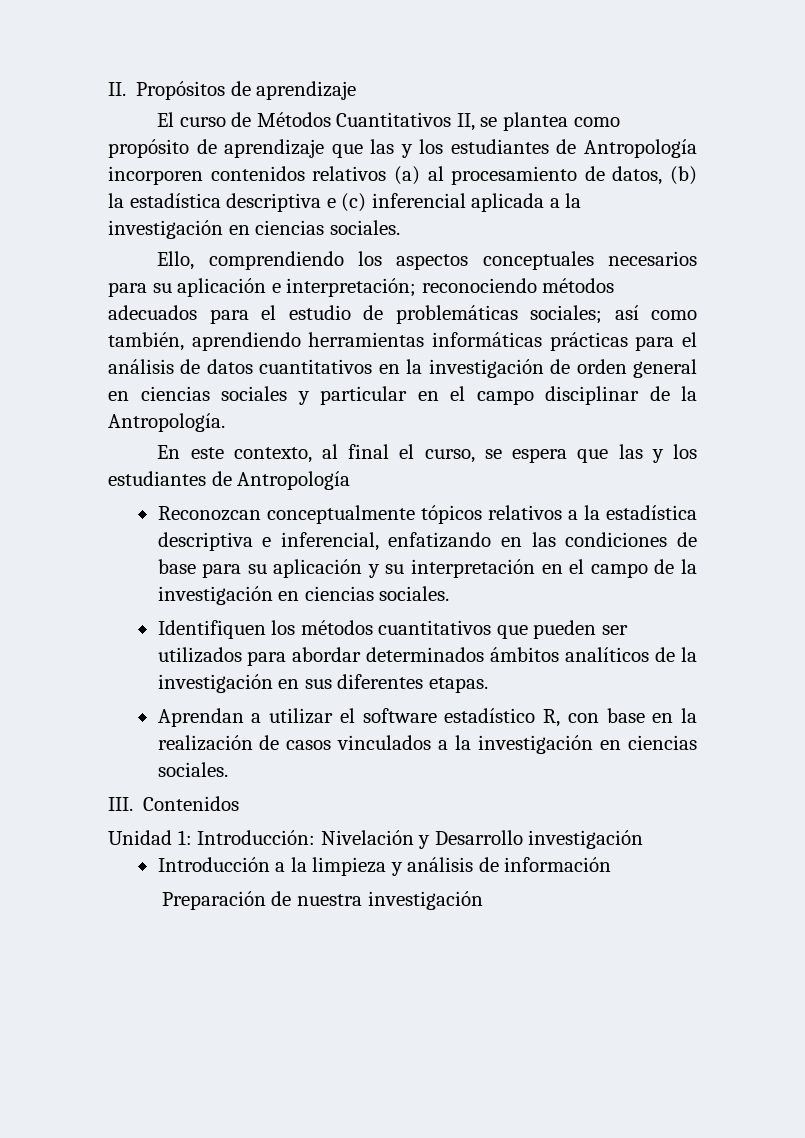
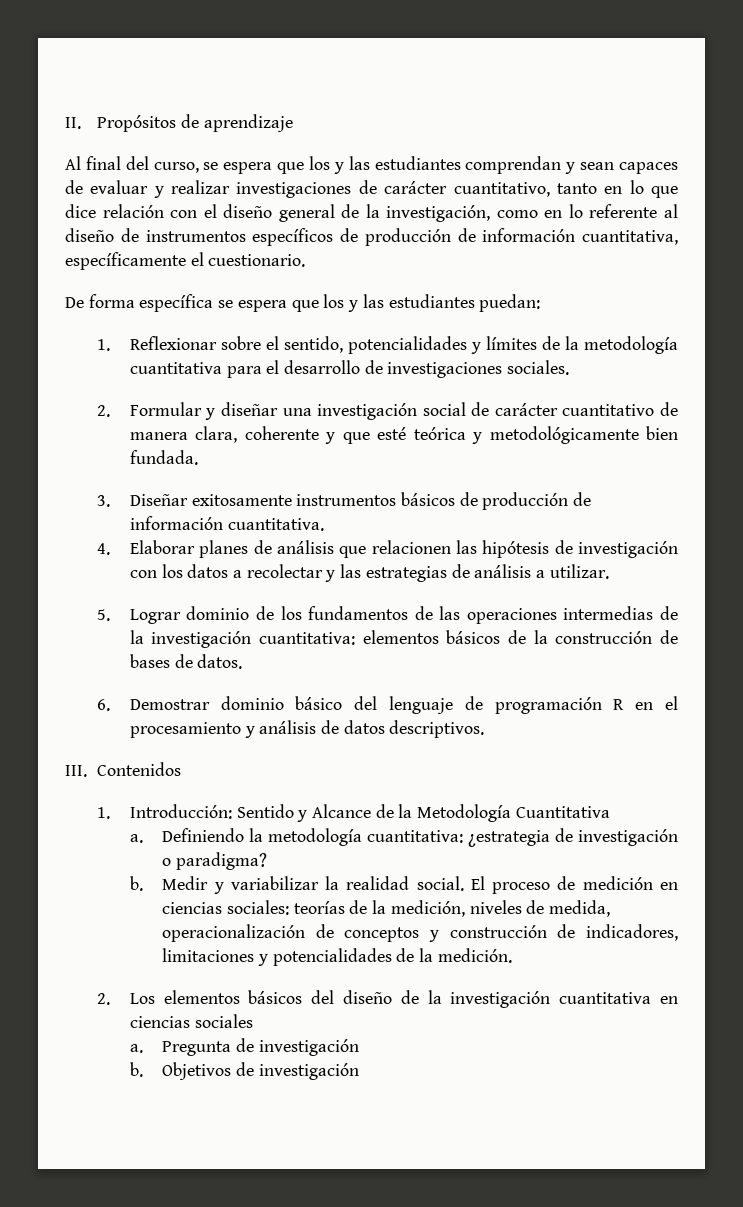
[157,112,620,131] [108,139,697,158] [108,166,697,185] [108,193,582,212] [108,220,400,239] [157,251,697,270] [108,278,615,297] [108,305,697,324] [108,332,697,351] [108,359,698,378] [108,386,697,405] [108,413,225,432] [157,444,698,463] [108,471,351,490] [157,505,697,524] [157,532,697,551] [157,559,697,578] [157,586,450,605] [157,620,628,639] [157,647,697,666] [157,674,488,693] [157,708,697,727] [157,735,697,754] [157,762,228,777] [108,796,240,811] [108,830,644,849] [157,857,612,876] [161,891,362,910] El curso de Métodos Cuantitativos II, se plantea como propósito de aprendizaje que las y los estudiantes de Antropología incorporen contenidos relativos (a) al procesamiento de datos, (b) la estadística descriptiva e (c) inferencial aplicada a la investigación en ciencias sociales. // Ello, comprendiendo los aspectos conceptuales necesarios para su aplicación e interpretación; reconociendo métodos adecuados para el estudio de problemáticas sociales; así como también, aprendiendo herramientas informáticas prácticas para el análisis de datos cuantitativos en la investigación de orden general en ciencias sociales y particular en el campo disciplinar de la Antropología. // En este contexto, al final el curso, se espera que las y los estudiantes de Antropología // Reconozcan conceptualmente tópicos relativos a la estadística descriptiva e inferencial, enfatizando en las condiciones de base para su aplicación y su interpretación en el campo de la investigación en ciencias sociales. // Identifiquen los métodos cuantitativos que pueden ser utilizados para abordar determinados ámbitos analíticos de la investigación en sus diferentes etapas. // Aprendan a utilizar el software estadístico R, con base en la realización de casos vinculados a la investigación en ciencias sociales. // III. Contenidos // Unidad 1: Introducción: Nivelación y Desarrollo investigación // Introducción a la limpieza y análisis de información // Preparación de nuestra -> [65,156,678,174] [65,180,679,198] [65,204,679,222] [65,228,678,246] [65,252,306,270] [65,294,541,312] [97,336,679,354] [129,360,570,378] [97,402,678,420] [129,426,678,444] [129,450,198,465] [97,492,592,510] [129,516,324,531] [97,540,679,558] [129,564,609,582] [97,606,678,624] [129,630,678,648] [129,654,243,669] [97,696,679,714] [129,720,485,738] [65,762,182,777] [97,804,610,822] [129,828,678,847] [162,852,267,870] [129,876,678,894] [162,900,611,917] [162,924,678,942] [162,948,512,966] [97,990,679,1008] [129,1014,253,1028] [129,1038,359,1056] [129,1062,254,1080] Al final del curso, se espera que los y las estudiantes comprendan y sean capaces de evaluar y realizar investigaciones de carácter cuantitativo, tanto en lo que dice relación con el diseño general de la investigación, como en lo referente al diseño de instrumentos específicos de producción de información cuantitativa, específicamente el cuestionario. // De forma específica se espera que los y las estudiantes puedan: // 1. Reflexionar sobre el sentido, potencialidades y límites de la metodología cuantitativa para el desarrollo de investigaciones sociales. // 2. Formular y diseñar una investigación social de carácter cuantitativo de manera clara, coherente y que esté teórica y metodológicamente bien fundada. // 3. Diseñar exitosamente instrumentos básicos de producción de información cuantitativa. // 4. Elaborar planes de análisis que relacionen las hipótesis de investigación con los datos a recolectar y las estrategias de análisis a utilizar. // 5. Lograr dominio de los fundamentos de las operaciones intermedias de la investigación cuantitativa: elementos básicos de la construcción de bases de datos. // 6. Demostrar dominio básico del lenguaje de programación R en el procesamiento y análisis de datos descriptivos. // III. Contenidos // 1. Introducción: Sentido y Alcance de la Metodología Cuantitativa // a. Definiendo la metodología cuantitativa: ¿estrategia de investigación o paradigma? // b. Medir y variabilizar la realidad social. El proceso de medición en ciencias sociales: teorías de la medición, niveles de medida, operacionalización de conceptos y construcción de indicadores, limitaciones y potencialidades de la medición. // 2. Los elementos básicos del diseño de la investigación cuantitativa en ciencias sociales // a. Pregunta de investigación // b. Objetivos de

